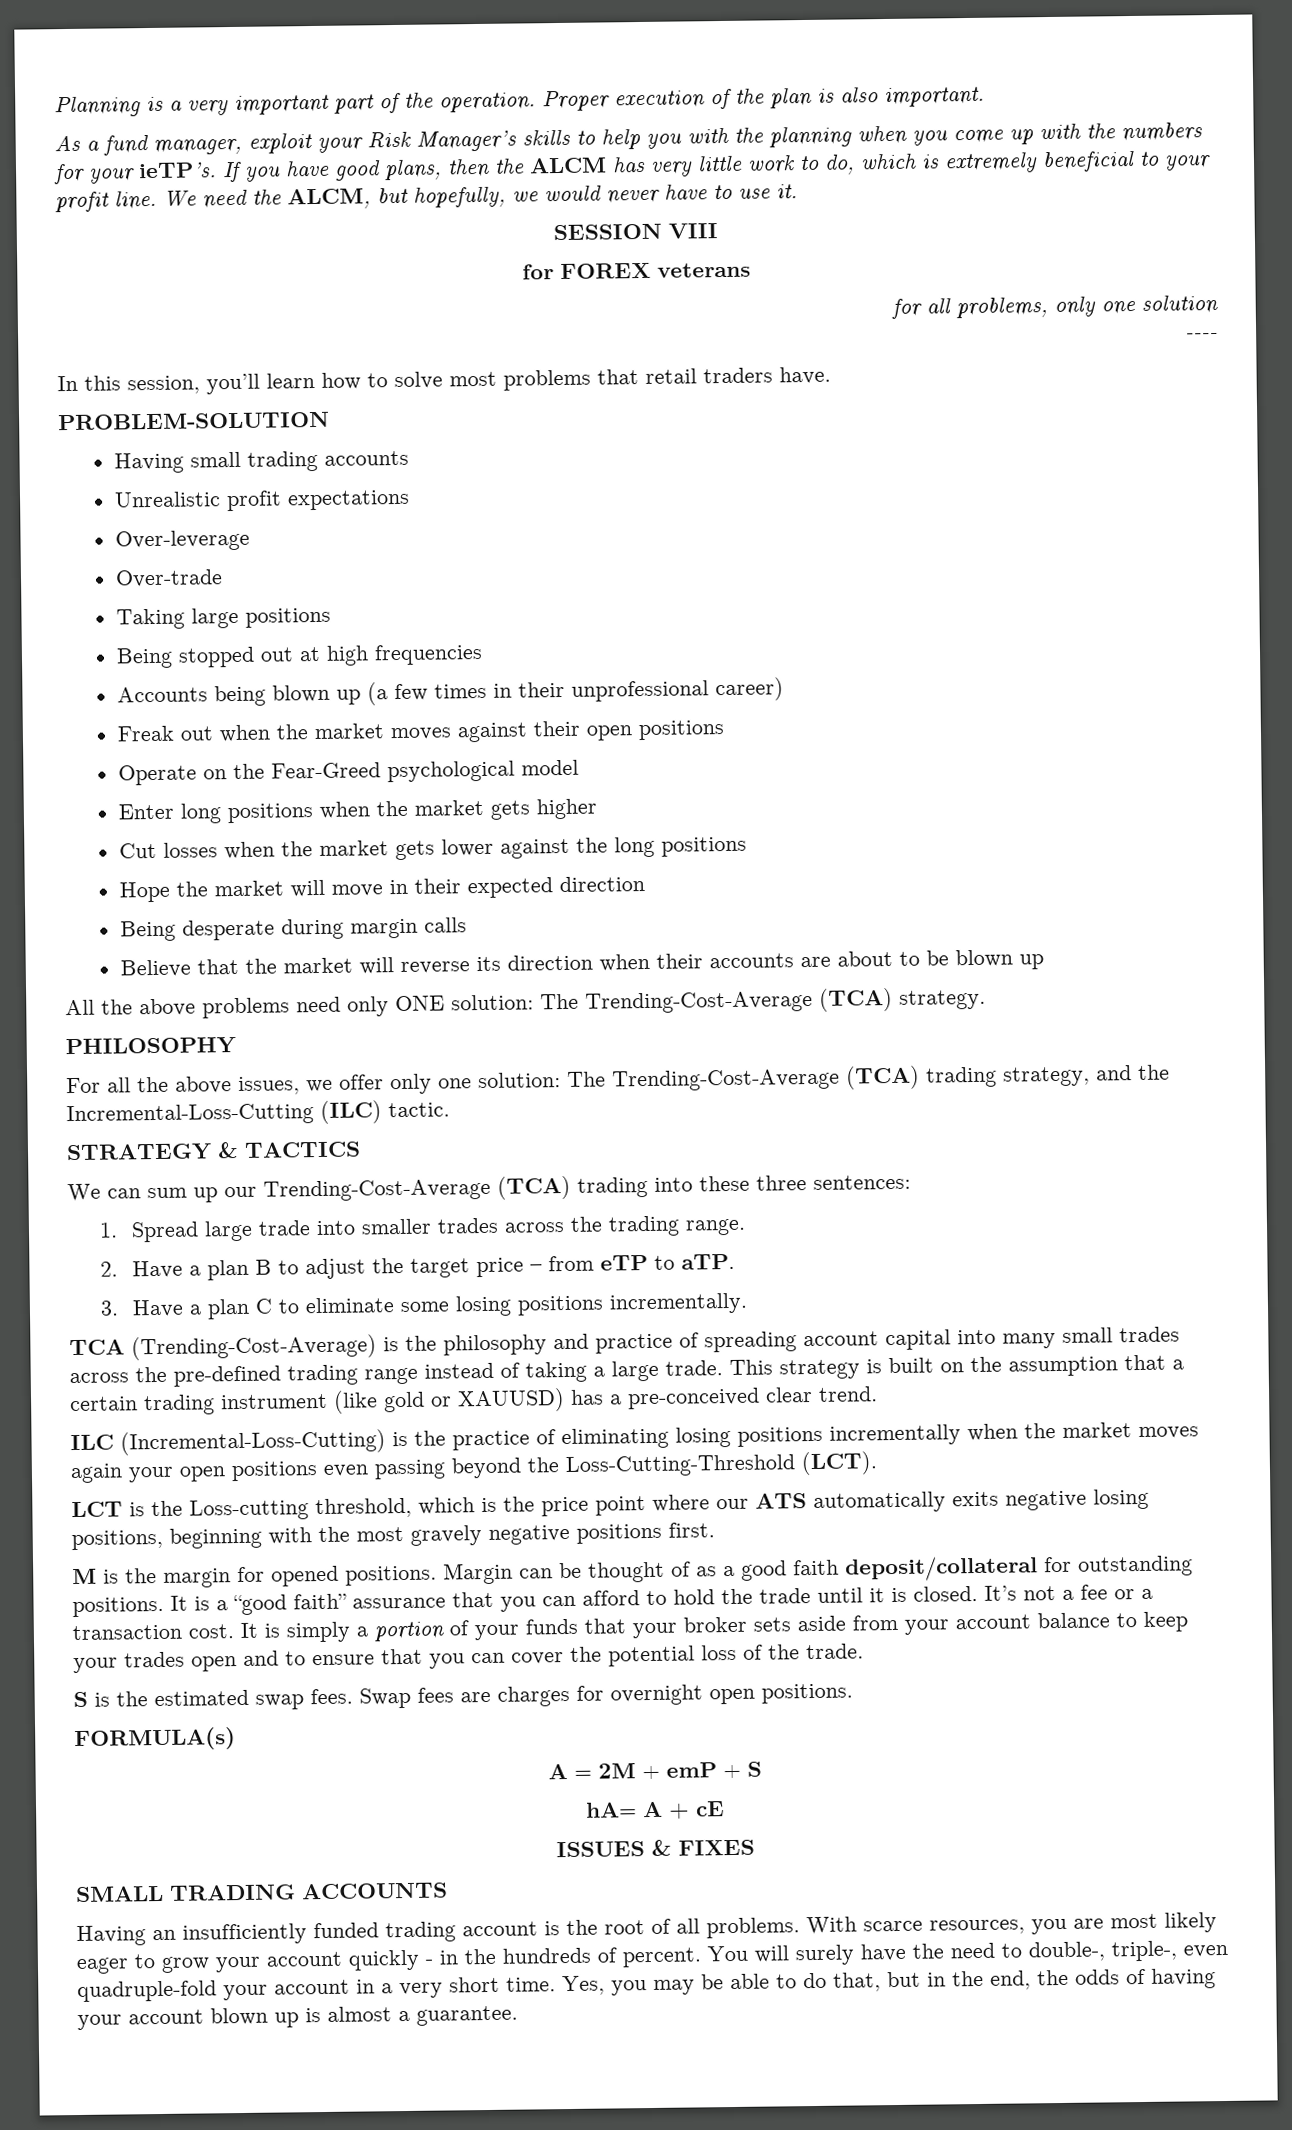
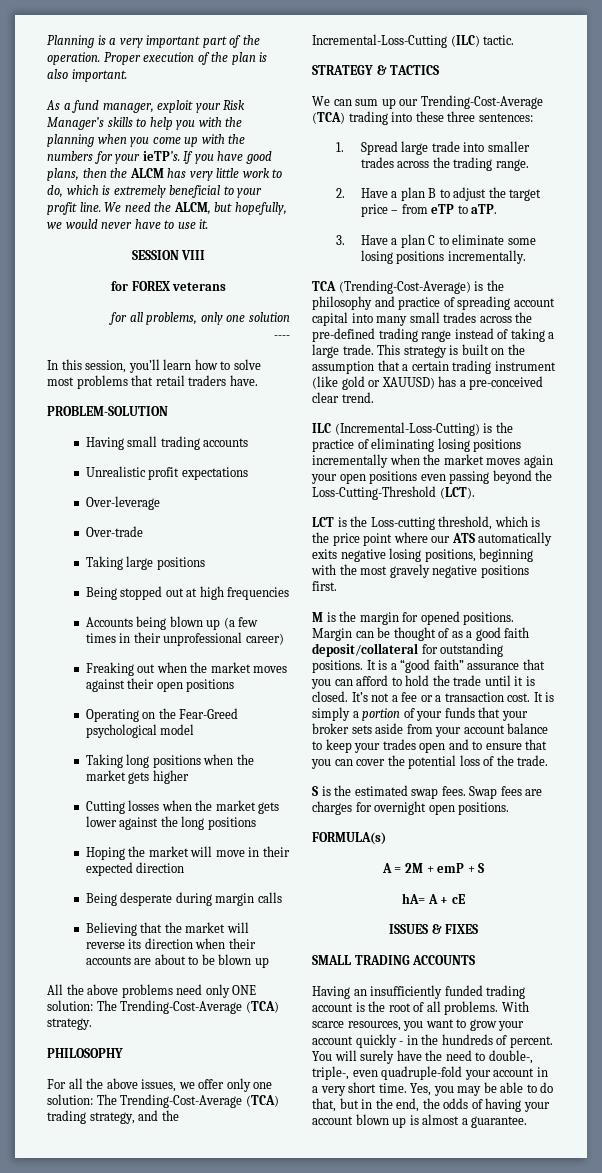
[116,725,175,742] Freak -> [85,662,134,676] Freaking
[117,764,197,786] Operate -> [85,709,139,722] Operating
[117,803,174,820] Enter -> [85,754,123,768] Taking
[118,842,157,859] Cut -> [85,801,125,814] Cutting
[118,881,170,903] Hope -> [85,847,125,860] Hoping
[119,959,191,978] Believe -> [85,922,137,936] Believing
[1073,1912,1217,1933] [76,1957,129,1975] are most likely eager -> [425,1019,454,1028] want

